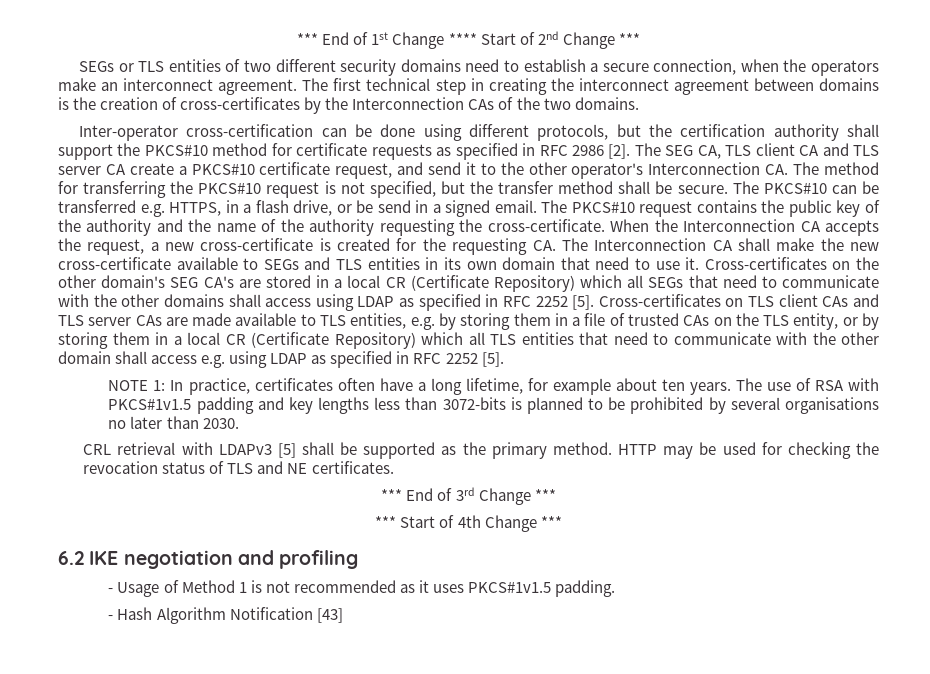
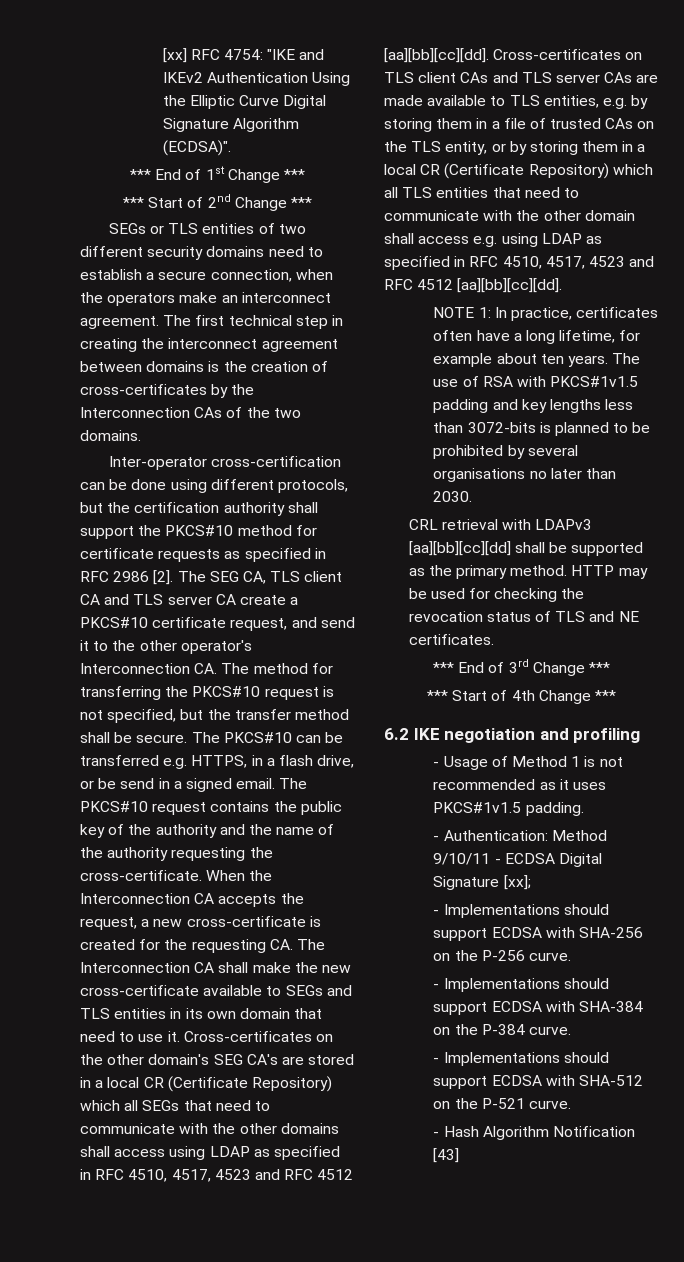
(297, 39) none -> [162,48,325,63] [162,72,350,86] [162,95,327,109] [162,118,299,132] [162,140,231,156] [xx] RFC 4754: "IKE and IKEv2 Authentication Using the Elliptic Curve Digital Signature Algorithm (ECDSA)". //
[448,33,477,45] **** -> [283,169,305,180] [123,197,145,208] *** // ***
[535,295,595,310] 2252 [5]. -> [128,1169,354,1182] [384,48,489,63] 4510, 4517, 4523 and RFC 4512 [aa][bb][cc][dd].
[445,352,504,367] 2252 [5]. -> [502,256,655,269] [384,278,563,293] 4510, 4517, 4523 and RFC 4512 [aa][bb][cc][dd].
[277,443,296,458] [5] -> [408,541,511,556] [aa][bb][cc][dd]
(616, 588) none -> [433,830,607,841] [433,853,602,867] [433,875,531,890] [433,904,609,918] [433,927,643,941] [433,950,571,961] [433,978,609,992] [433,1001,643,1015] [433,1024,571,1035] [433,1052,609,1066] [433,1075,643,1089] [433,1098,571,1109] // - Authentication: Method 9/10/11 - ECDSA Digital Signature [xx]; // - Implementations should support ECDSA with SHA-256 on the P-256 curve. // - Implementations should support ECDSA with SHA-384 on the P-384 curve. // - Implementations should support ECDSA with SHA-512 on the P-521 curve.

